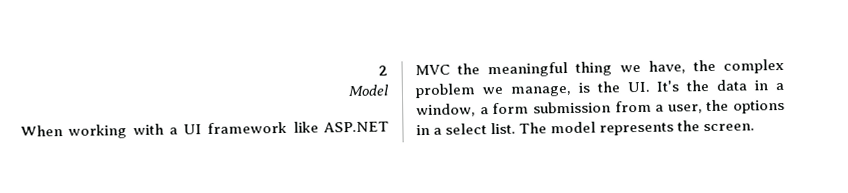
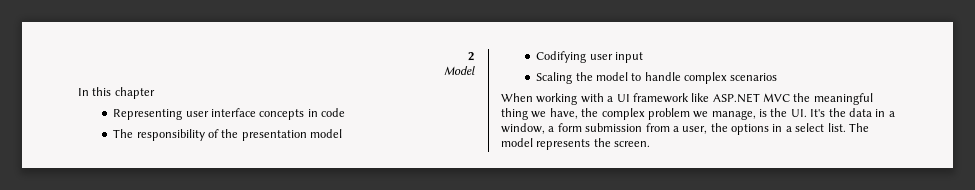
(389, 90) none -> [78,87,155,99] [113,108,346,120] [113,129,343,141] [536,51,643,63] [536,72,778,84] // In this chapter // Representing user interface concepts in code // The responsibility of the presentation model // Codifying user input // Scaling the model to handle complex scenarios

